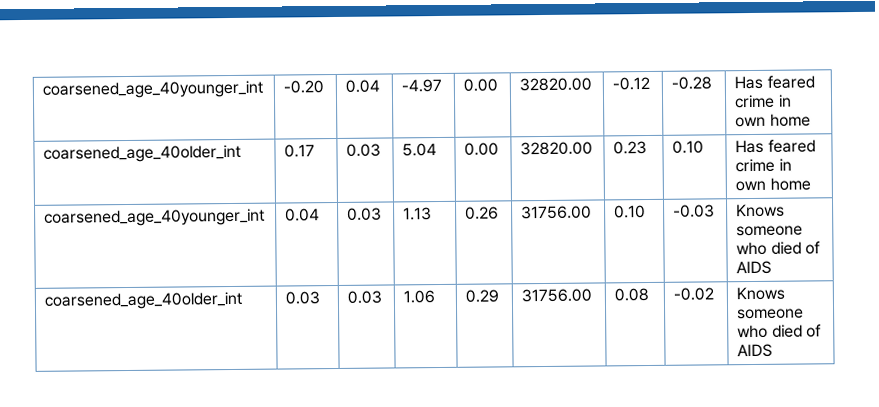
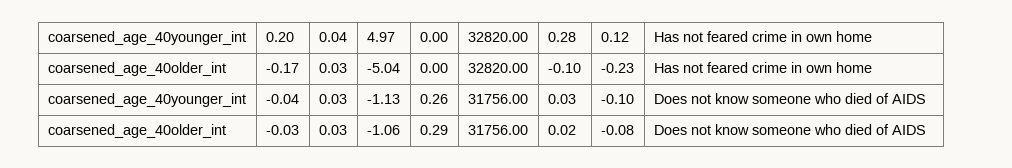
[42,80,264,99] [283,80,325,94] [345,79,381,93] [401,78,443,93] [463,78,499,92] [519,77,593,92] [612,76,651,91] [671,76,713,90] [734,75,764,90] coarsened_age_40younger_int | -0.20 | 0.04 | -4.97 | 0.00 | 32820.00 | -0.12 | -0.28 | Has -> [47,31,246,45] [265,32,294,42] [318,32,347,42] [366,32,395,42] [419,32,448,42] [467,32,528,42] [547,32,576,42] [600,32,629,42] [653,32,703,42] coarsened_age_40younger_int | 0.20 | 0.04 | 4.97 | 0.00 | 32820.00 | 0.28 | 0.12 | Has not
[284,144,316,158] [346,143,382,157] [402,143,438,157] [464,142,500,156] [520,141,594,156] [613,141,648,155] [672,140,705,154] [735,139,765,154] 0.17 | 0.03 | 5.04 | 0.00 | 32820.00 | 0.23 | 0.10 | Has -> [265,63,299,73] [318,63,347,73] [366,63,400,73] [419,63,448,73] [467,63,528,73] [547,63,581,73] [600,63,634,73] [653,63,703,73] -0.17 | 0.03 | -5.04 | 0.00 | 32820.00 | -0.10 | -0.23 | Has not
[285,208,321,222] [347,207,383,221] [403,207,433,221] 0.04 | 0.03 | 1.13 -> [265,94,299,104] [318,94,347,104] [366,94,400,104] -0.04 | 0.03 | -1.13
[614,205,647,219] [673,204,716,218] [736,203,786,218] 0.10 | -0.03 | Knows -> [547,94,576,104] [600,94,634,104] [653,93,749,104] 0.03 | -0.10 | Does not know
[285,291,321,305] [347,290,383,304] [403,290,436,304] 0.03 | 0.03 | 1.06 -> [265,125,299,135] [318,125,347,135] [366,125,400,135] -0.03 | 0.03 | -1.06
[614,287,650,302] [673,287,715,301] [736,286,786,301] 0.08 | -0.02 | Knows -> [547,125,576,135] [600,125,634,135] [653,124,749,135] 0.02 | -0.08 | Does not know

